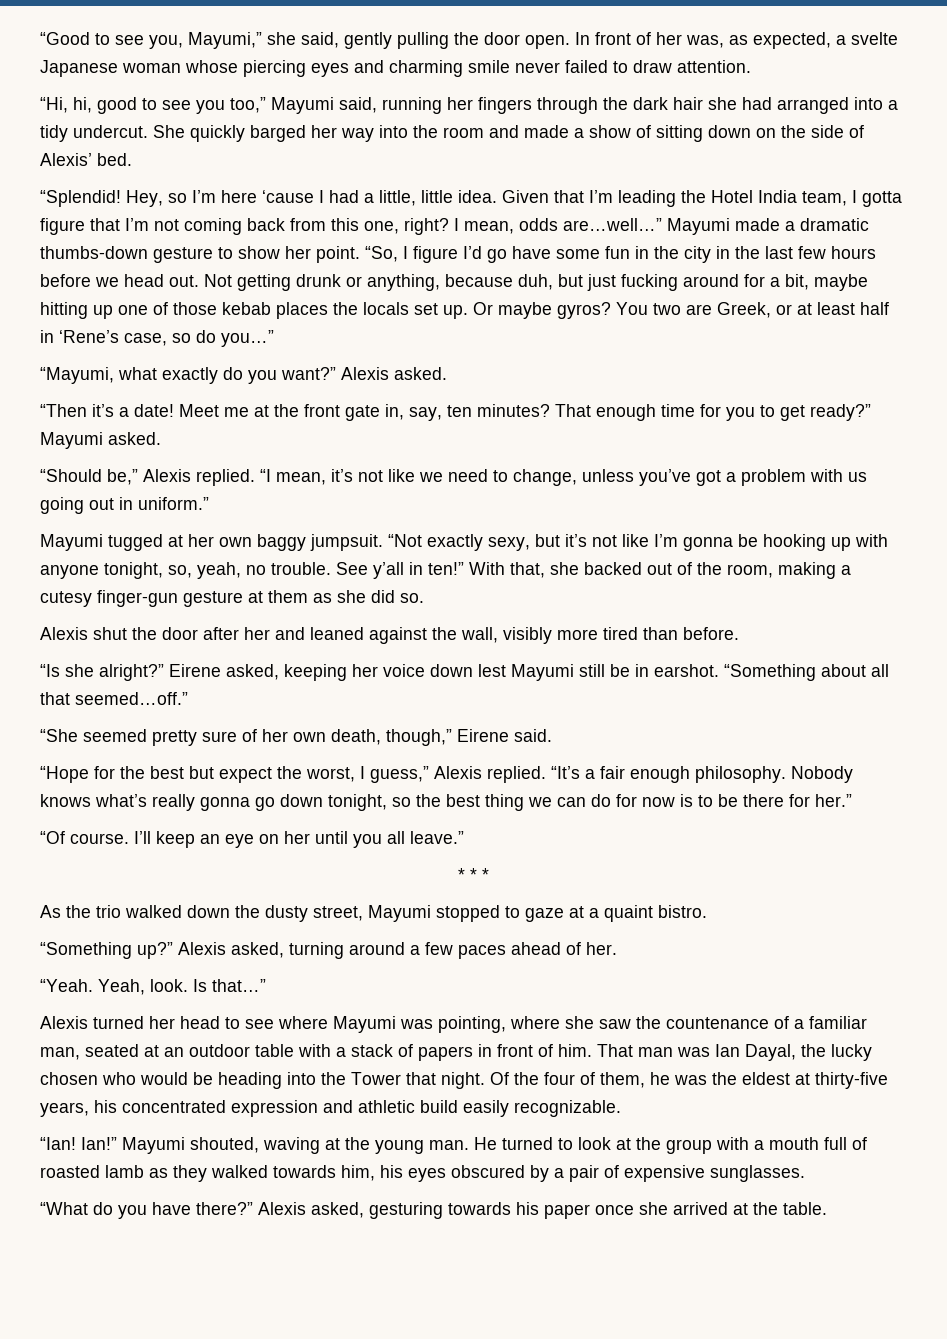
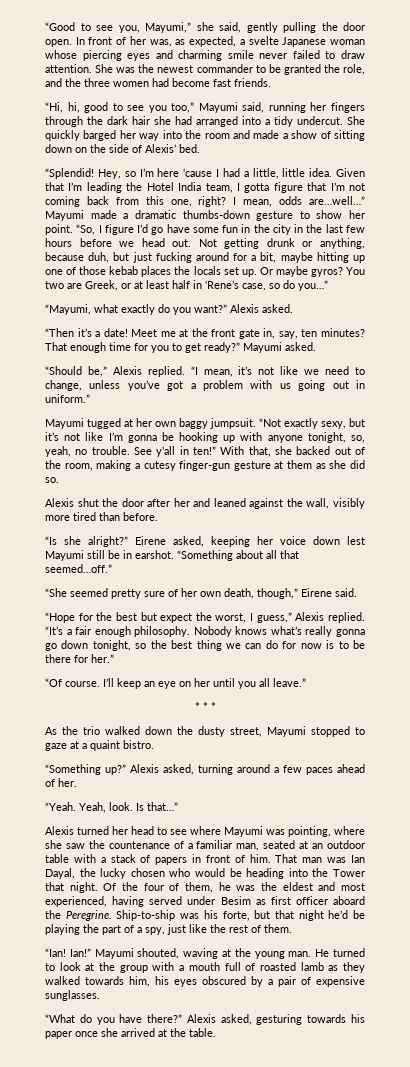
(751, 66) none -> [95,64,365,75] [45,78,271,87] She was the newest commander to be granted the role, and the three women had become fast friends.
[795,1072,888,1089] [40,1100,621,1117] at thirty-five years, his concentrated expression and athletic build easily recognizable. -> [318,882,365,891] [45,896,365,907] [45,910,365,921] [45,924,292,935] and most experienced, having served under Besim as first officer aboard the Peregrine. Ship-to-ship was his forte, but that night he’d be playing the part of a spy, just like the rest of them.

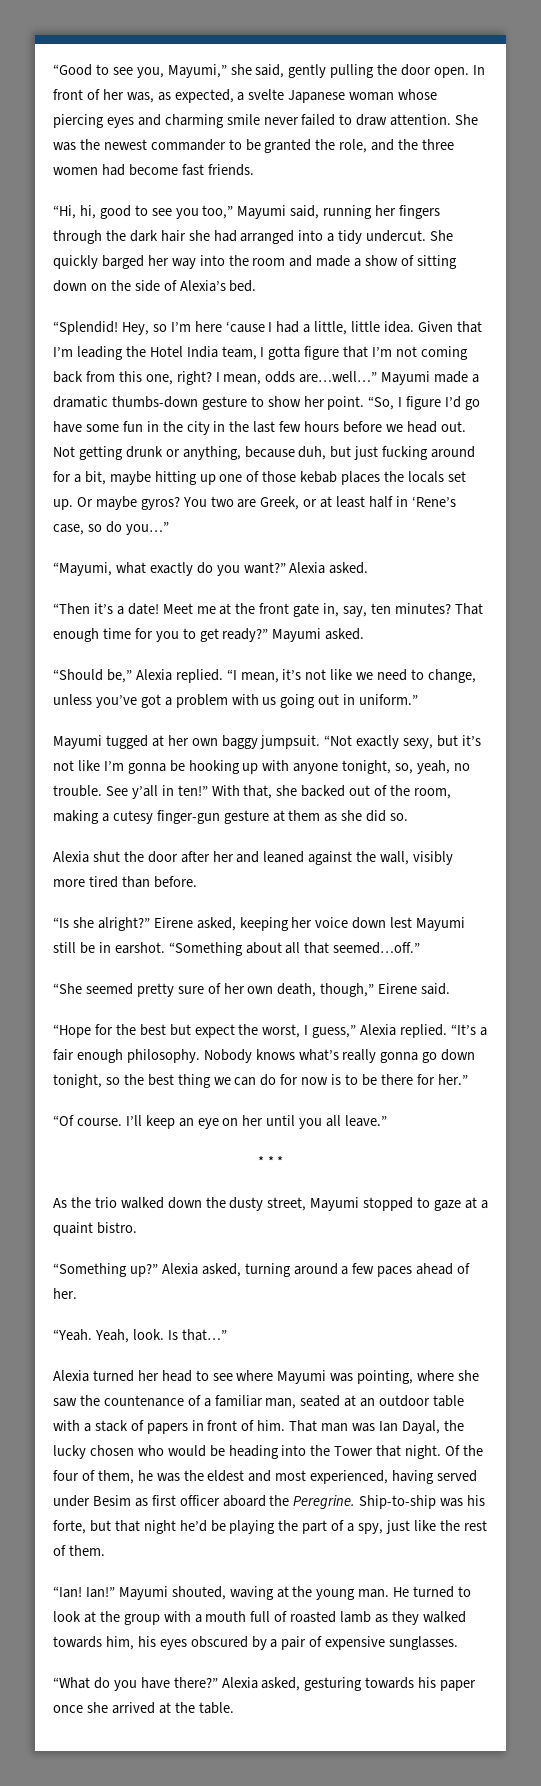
[145,144,176,153] Alexis’ -> [179,280,226,292] Alexia’s
[230,304,259,313] Alexis -> [289,562,326,574] Alexia
[112,366,142,375] Alexis -> [135,669,172,681] Alexia
[45,498,74,507] Alexis -> [53,851,89,863] Alexia
[295,612,325,621] Alexis -> [360,1024,397,1036] Alexia
[130,764,159,773] Alexis -> [161,1263,198,1275] Alexia
[45,826,74,835] Alexis -> [53,1370,89,1382] Alexia
[186,1014,216,1023] Alexis -> [221,1677,258,1689] Alexia

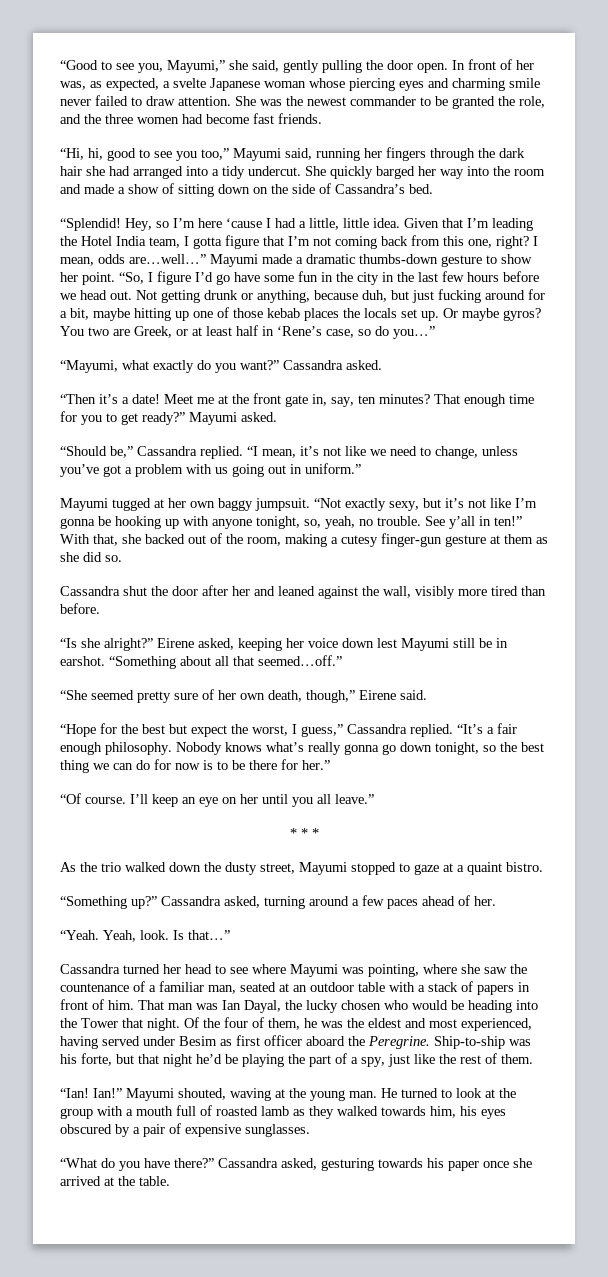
[179,280,226,292] Alexia’s -> [335,184,405,194] Cassandra’s
[289,562,326,574] Alexia -> [283,360,343,370] Cassandra
[135,669,172,681] Alexia -> [137,446,197,456] Cassandra
[53,851,89,863] Alexia -> [60,586,120,596] Cassandra
[360,1024,397,1036] Alexia -> [347,724,407,734] Cassandra
[161,1263,198,1275] Alexia -> [161,896,221,906] Cassandra
[53,1370,89,1382] Alexia -> [60,964,120,974] Cassandra
[221,1677,258,1689] Alexia -> [218,1158,278,1168] Cassandra

